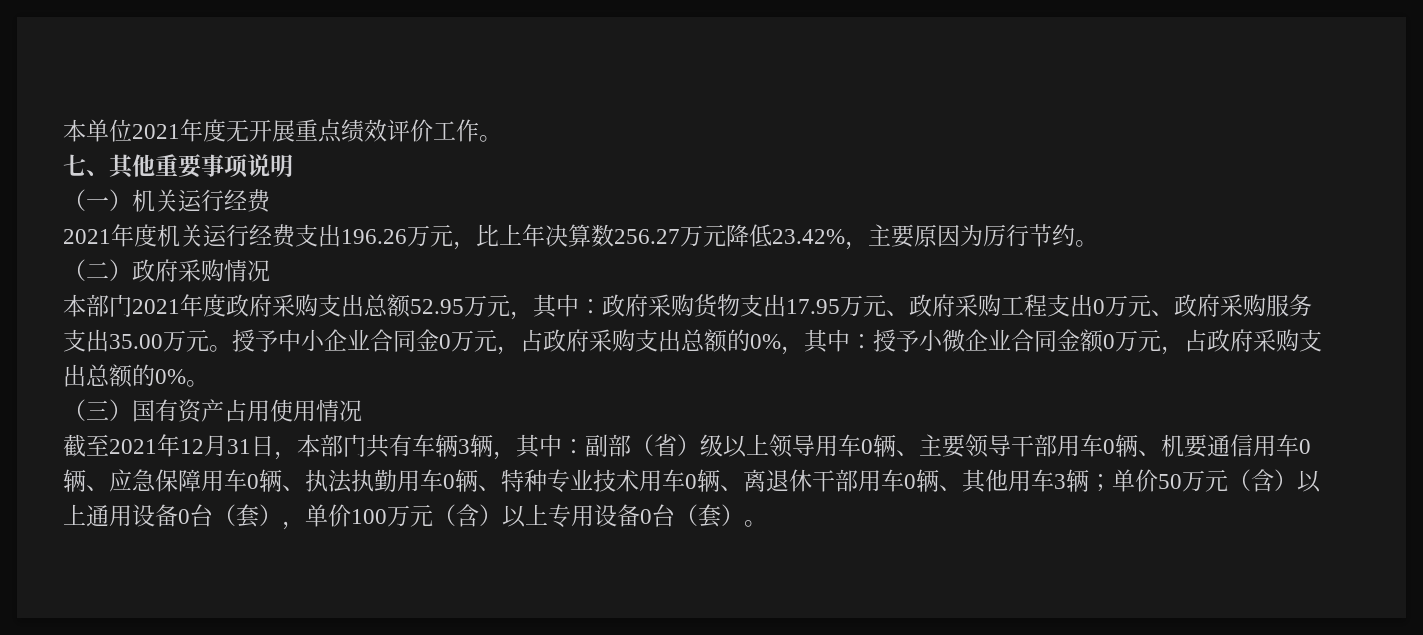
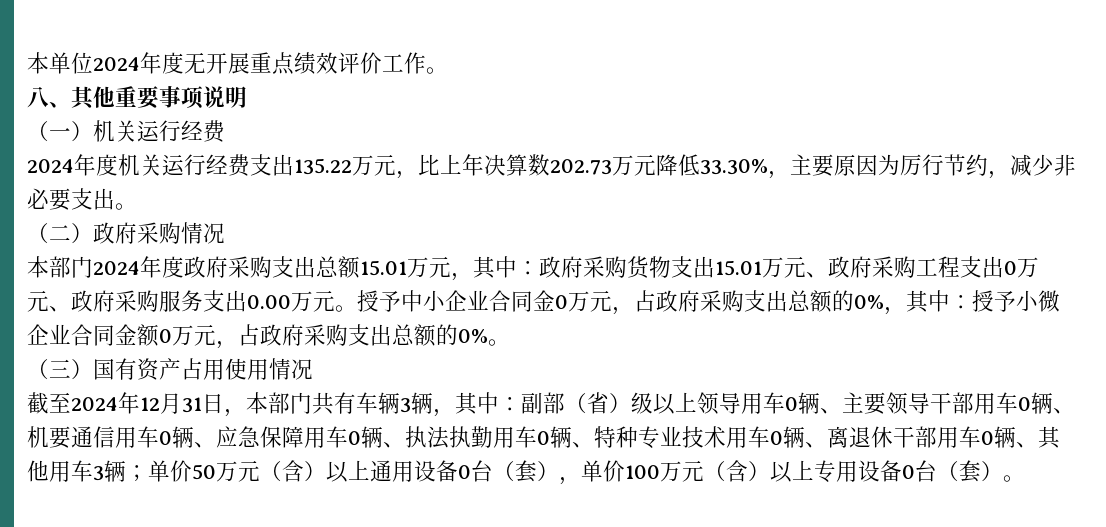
[132,124,180,139] 2021 -> [93,57,140,71] 2024
[63,154,86,176] 七 -> [27,86,49,108] 八
[63,229,111,244] 2021 -> [27,159,74,173] 2024
[341,229,407,244] 196.26 -> [294,158,352,175] 135.22
[614,229,680,244] 256.27 -> [550,159,612,175] 202.73
[772,229,845,244] 23.42% -> [700,159,768,175] 33.30%
(1075, 235) none -> [988,154,1076,179] [27,188,115,211] ，减少非必要支出
[132,299,180,314] 2021 -> [93,261,140,275] 2024
[410,299,464,314] 52.95 -> [360,260,407,276] 15.01
[786,299,840,314] 17.95 -> [715,260,762,276] 15.01
[109,334,163,349] 35.00 -> [247,295,291,309] 0.00
[109,439,157,454] 2021 -> [71,397,118,411] 2024

